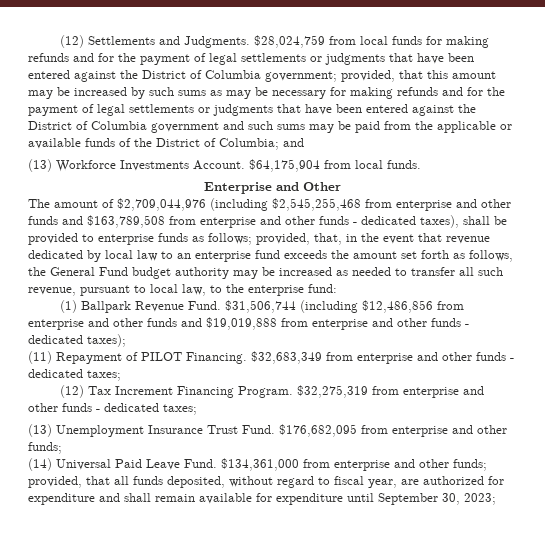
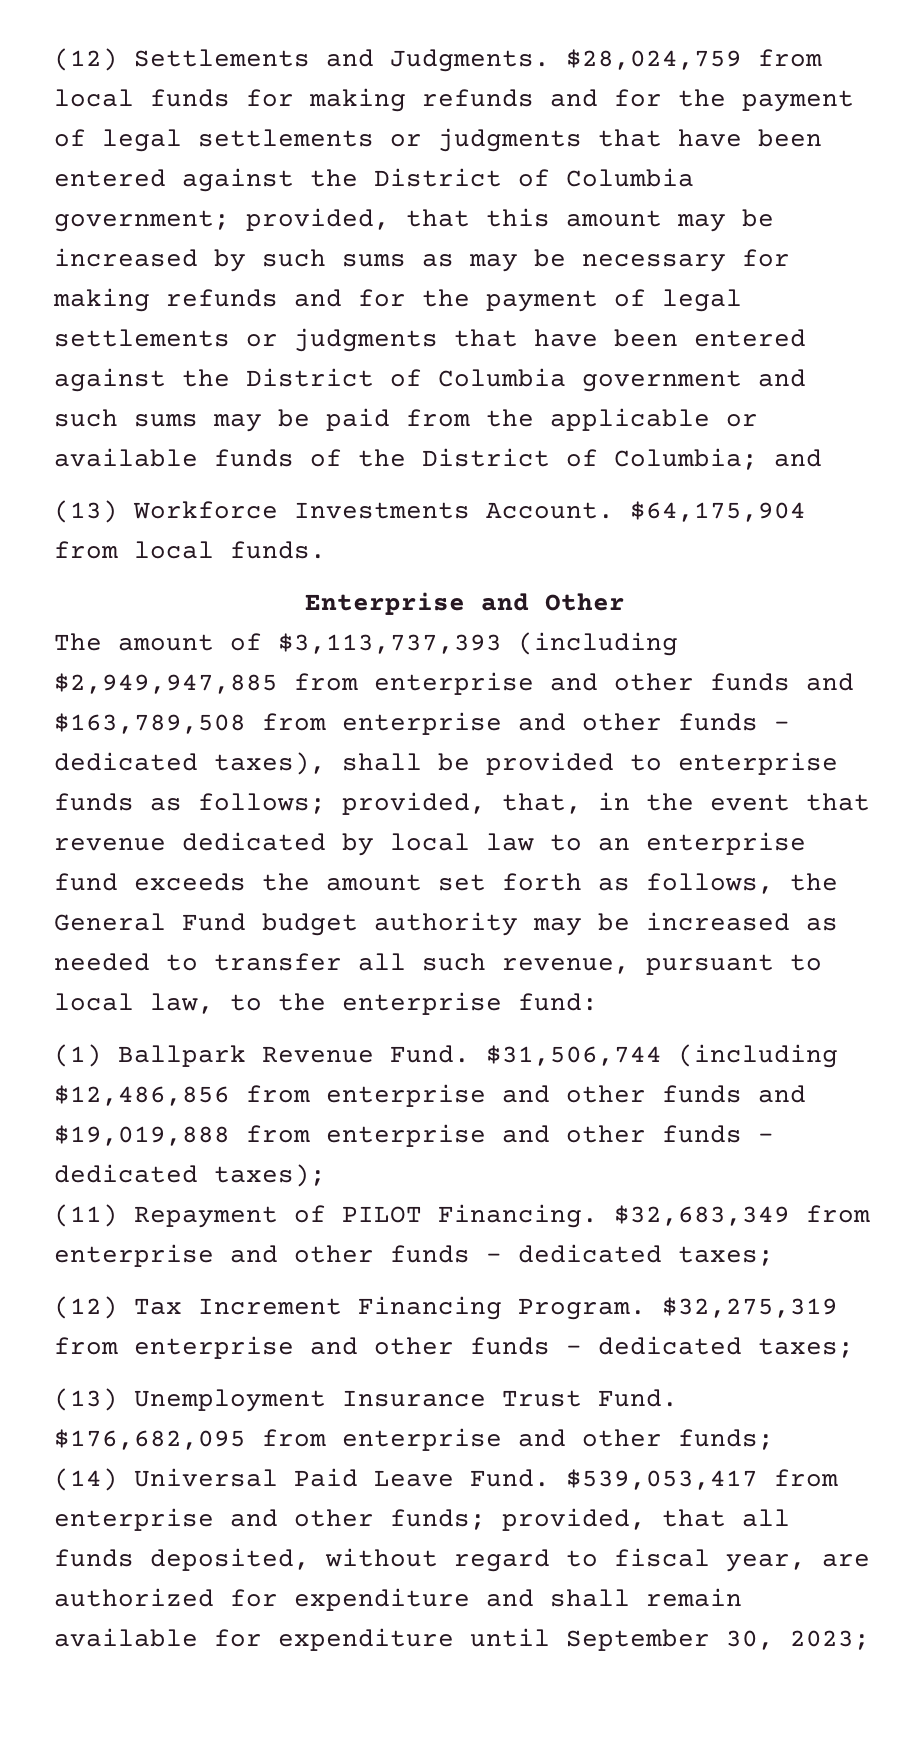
[117,198,361,211] $2,709,044,976 (including $2,545,255,468 -> [278,632,678,656] [54,673,278,694] $3,113,737,393 (including $2,949,947,885
[221,458,299,471] $134,361,000 -> [566,1469,758,1490] $539,053,417

